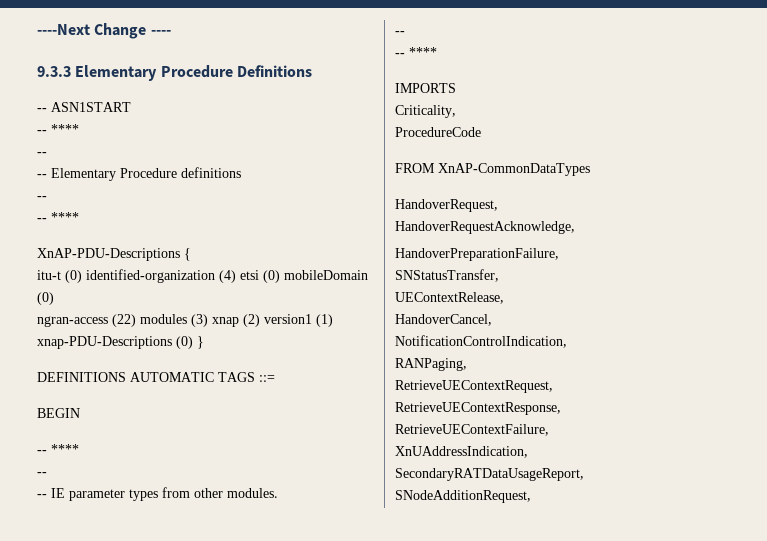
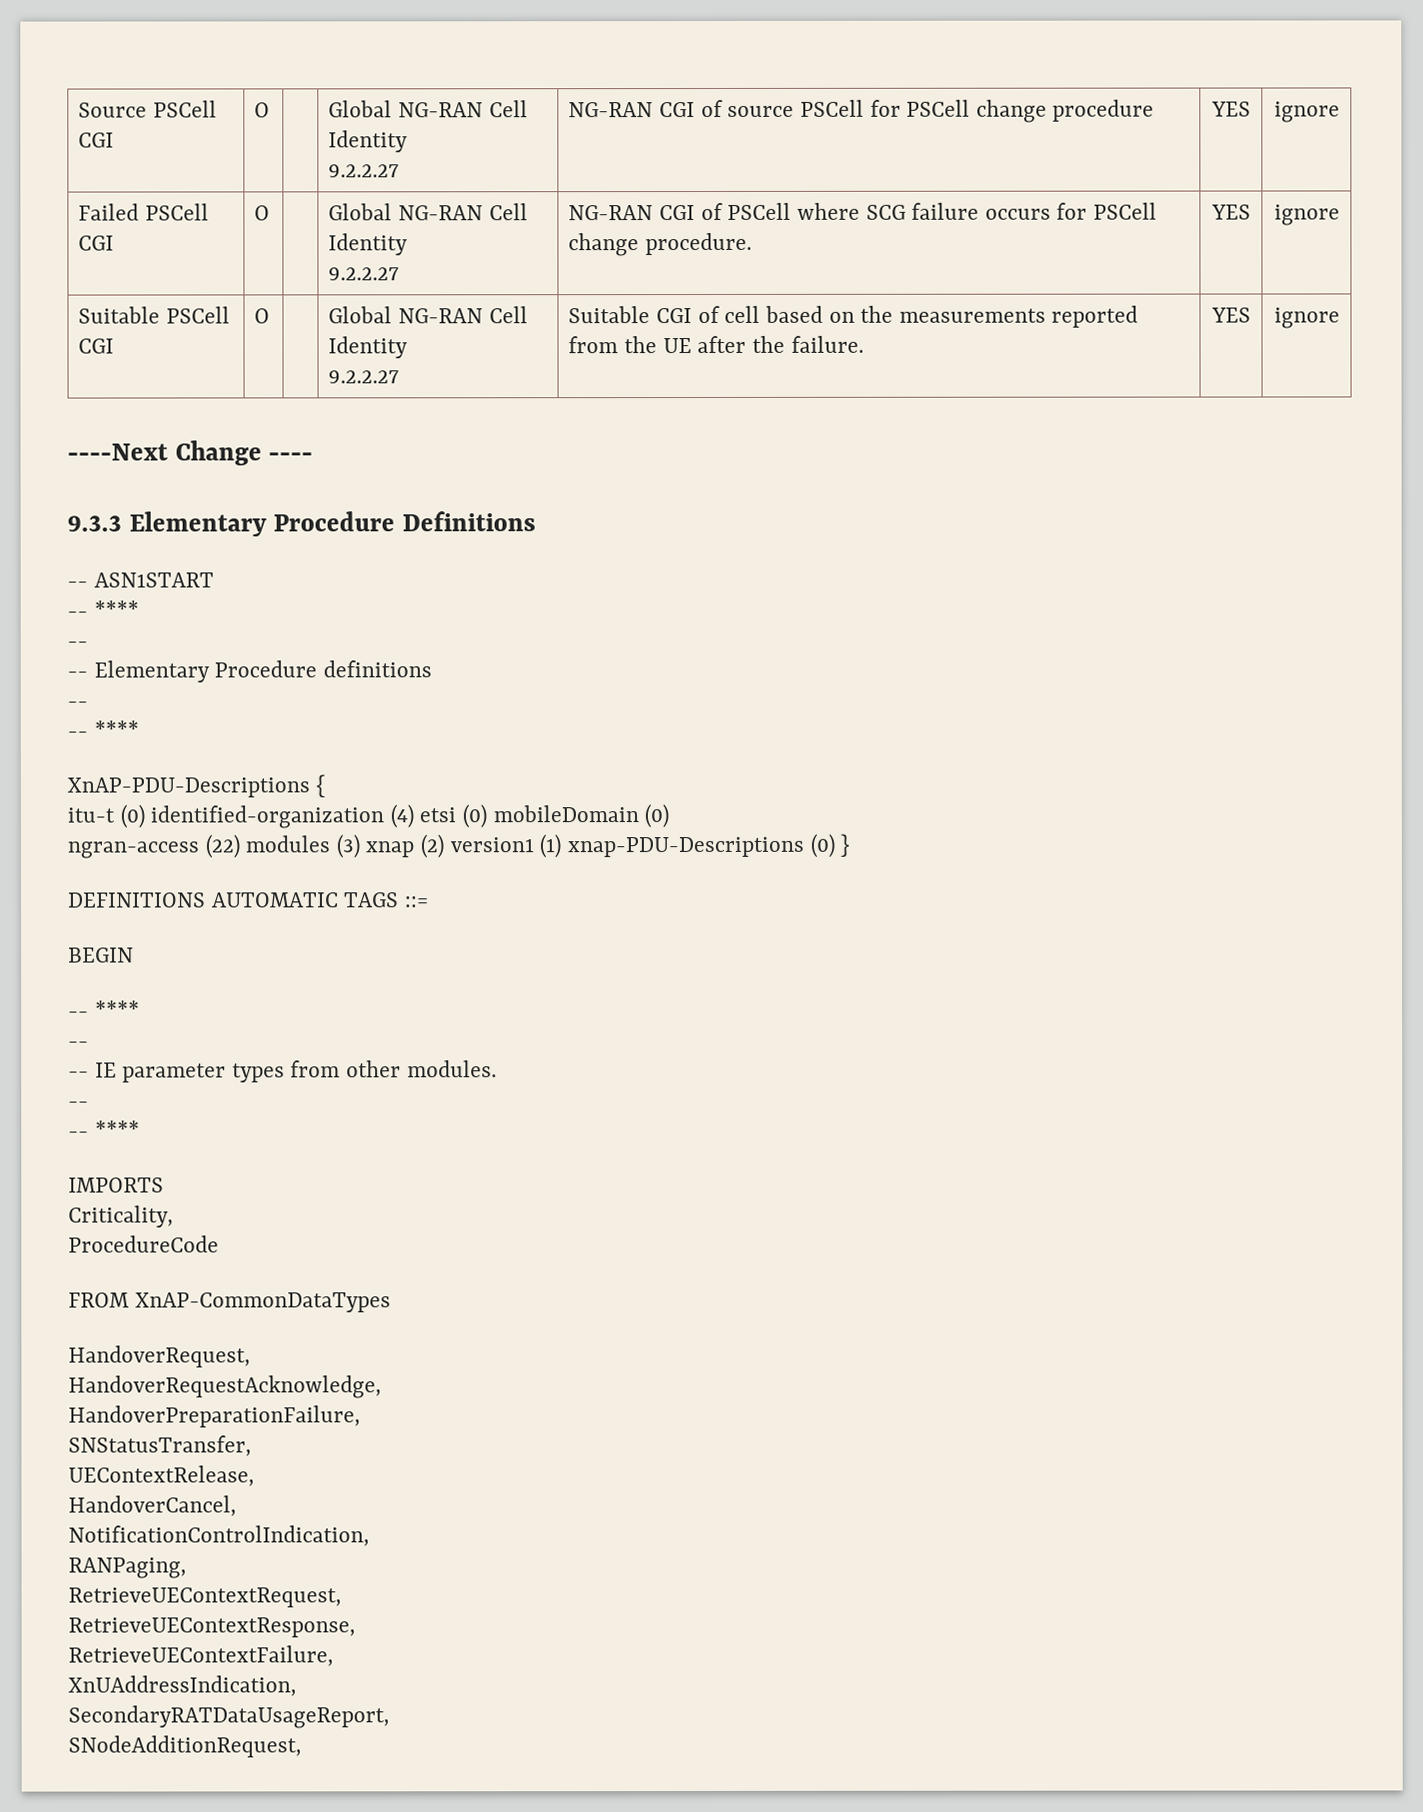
(37, 29) none -> [78,100,218,118] [78,132,115,148] [254,102,271,118] [328,100,528,118] [328,130,409,153] [328,164,400,178] [568,99,1155,123] [1210,101,1251,117] [1273,101,1340,123] [78,203,210,221] [78,235,115,251] [254,205,271,221] [328,203,528,221] [328,233,409,256] [328,267,400,281] [568,202,1157,221] [568,232,753,257] [1210,204,1251,220] [1273,204,1340,226] [78,306,231,324] [78,338,115,354] [254,308,271,324] [328,306,528,324] [328,336,409,359] [328,370,400,384] [568,305,1139,328] [568,335,864,354] [1210,307,1251,323] [1273,307,1340,329] Source PSCell CGI | O | | Global NG-RAN Cell Identity // 9.2.2.27 | NG-RAN CGI of source PSCell for PSCell change procedure | YES | ignore // Failed PSCell CGI | O | | Global NG-RAN Cell Identity // 9.2.2.27 | NG-RAN CGI of PSCell where SCG failure occurs for PSCell change procedure. | YES | ignore // Suitable PSCell CGI | O | | Global NG-RAN Cell Identity // 9.2.2.27 | Suitable CGI of cell based on the measurements reported from the UE after the failure. | YES | ignore //

